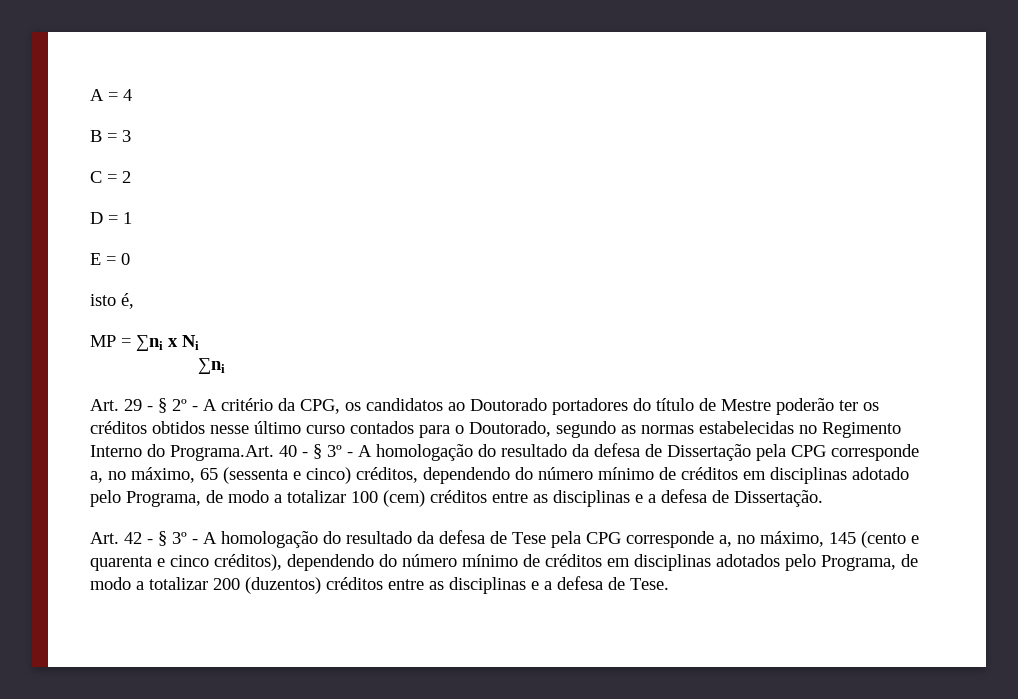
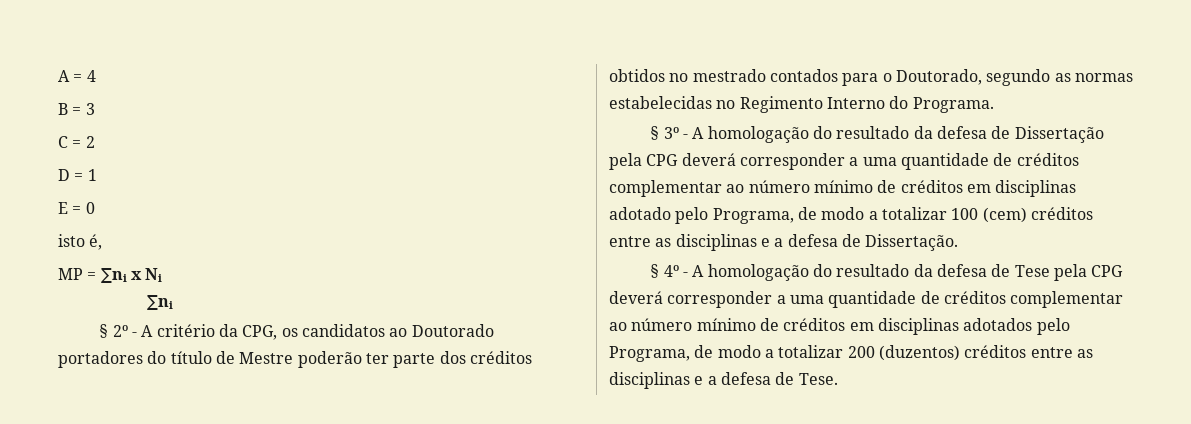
[90,399,153,411] Art. 29 - -> (173, 302) none
[863,402,879,411] [90,421,345,434] os créditos obtidos nesse último curso -> [393,351,532,368] [609,69,766,82] parte dos créditos obtidos no mestrado
[170,445,308,461] Programa.Art. 40 - -> [912,97,994,113] Programa. //
[831,444,919,461] [90,467,533,484] corresponde a, no máximo, 65 (sessenta e cinco) créditos, dependendo do -> [681,153,1079,170] [609,180,745,197] deverá corresponder a uma quantidade de créditos complementar ao
[90,531,187,546] Art. 42 - § 3º -> [650,264,679,278] § 4º
[626,531,919,548] [90,554,397,571] corresponde a, no máximo, 145 (cento e quarenta e cinco créditos), dependendo do -> [609,291,1124,308] [609,322,627,331] deverá corresponder a uma quantidade de créditos complementar ao

